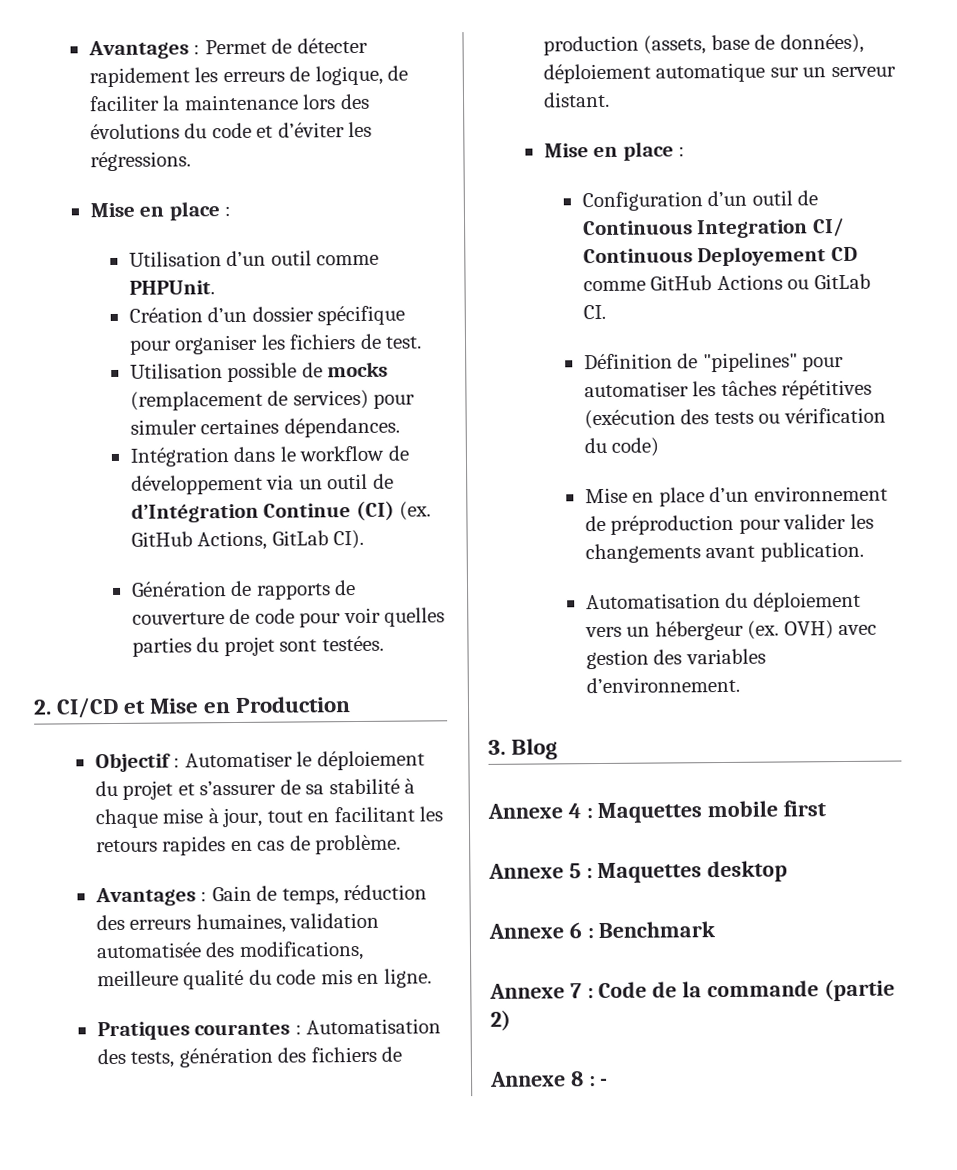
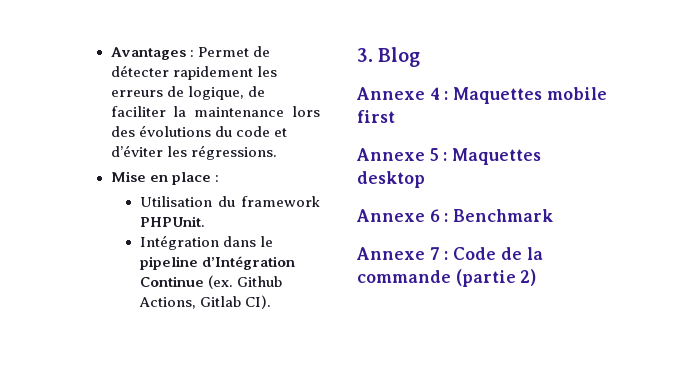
[226,250,380,267] [128,280,215,295] [128,305,406,326] [128,333,423,355] [129,361,389,383] [129,389,416,411] [129,417,400,438] [129,445,409,467] [130,473,394,495] [130,500,432,523] [130,529,365,551] [130,580,357,600] [131,607,446,628] [131,635,384,657] [33,696,352,719] [94,750,425,773] [94,778,416,800] [94,806,444,829] [95,834,402,856] [94,884,428,907] [95,912,380,934] [95,940,364,961] [96,968,432,990] [96,1018,442,1041] [96,1046,403,1068] [542,33,864,56] [542,62,896,84] [542,91,610,108] [543,141,686,161] [581,190,819,212] [582,217,845,239] [582,246,858,267] [582,273,871,292] [582,304,606,320] [583,352,845,373] [583,379,873,400] [583,407,886,430] [583,437,660,457] [584,485,888,507] [584,513,874,535] [584,541,864,564] [585,591,861,612] [584,620,878,641] [585,648,766,670] [585,676,740,694] d’un outil comme PHPUnit. // Création d’un dossier spécifique pour organiser les fichiers de test. // Utilisation possible de mocks (remplacement de services) pour simuler certaines dépendances. // Intégration dans le workflow de développement via un outil de d’Intégration Continue (CI) (ex. GitHub Actions, GitLab CI). // Génération de rapports de couverture de code pour voir quelles parties du projet sont testées. // 2. CI/CD et Mise en Production // Objectif : Automatiser le déploiement du projet et s’assurer de sa stabilité à chaque mise à jour, tout en facilitant les retours rapides en cas de problème. // Avantages : Gain de temps, réduction des erreurs humaines, validation automatisée des modifications, meilleure qualité du code mis en ligne. // Pratiques courantes : Automatisation des tests, génération des fichiers de production (assets, base de données), déploiement automatique sur un serveur distant. // Mise en place : // Configuration d’un outil de Continuous Integration CI/ Continuous Deployement CD comme GitHub Actions ou GitLab CI. // Définition de "pipelines" pour automatiser les tâches répétitives (exécution des tests ou vérification du code) // Mise en place d’un environnement de préproduction pour valider les changements avant publication. // Automatisation du déploiement vers un hébergeur (ex. OVH) avec gestion des variables d’environnement. -> [217,196,320,207] [139,216,205,227] [139,235,273,250] [139,256,295,270] [139,275,282,289] [138,295,271,309] du framework PHPUnit. // Intégration dans le pipeline d’Intégration Continue (ex. Github Actions, Gitlab CI).
[489,1071,609,1087] // Annexe 8 : - -> (537, 277) none

